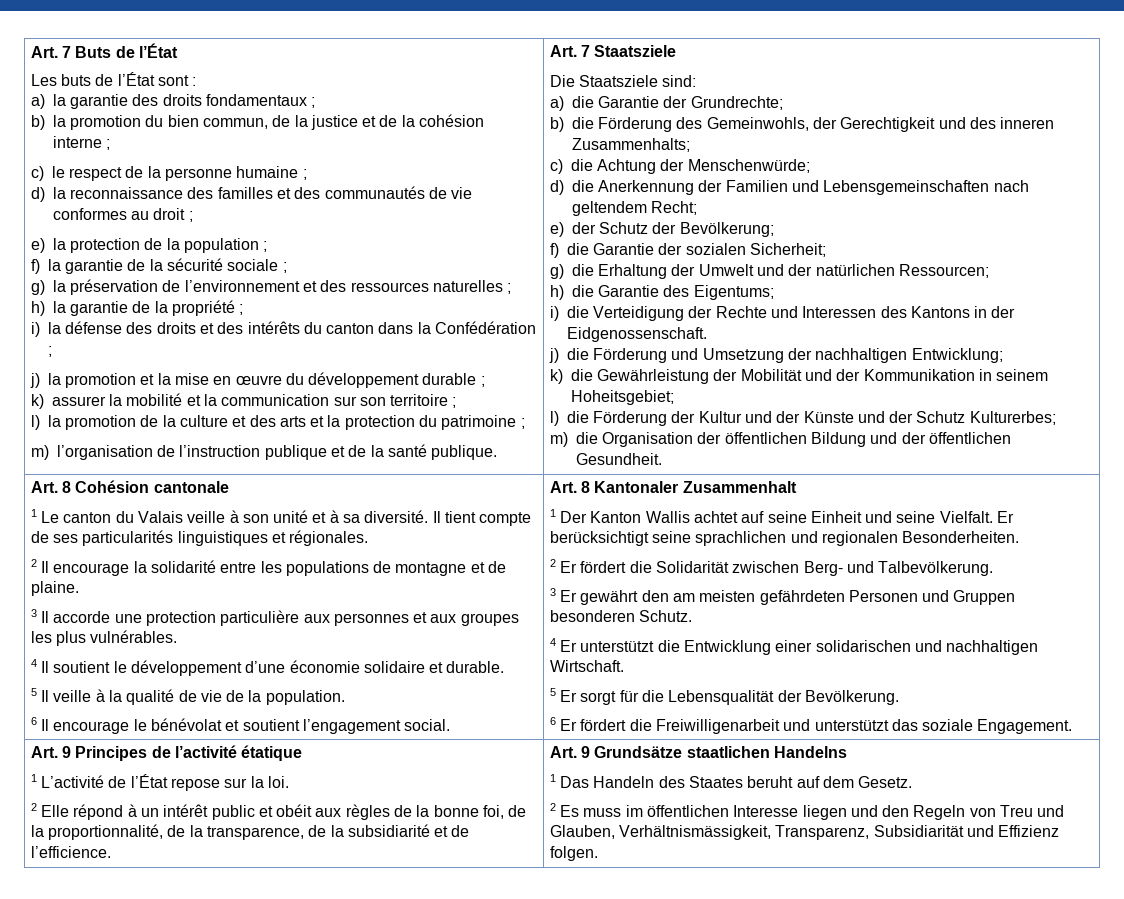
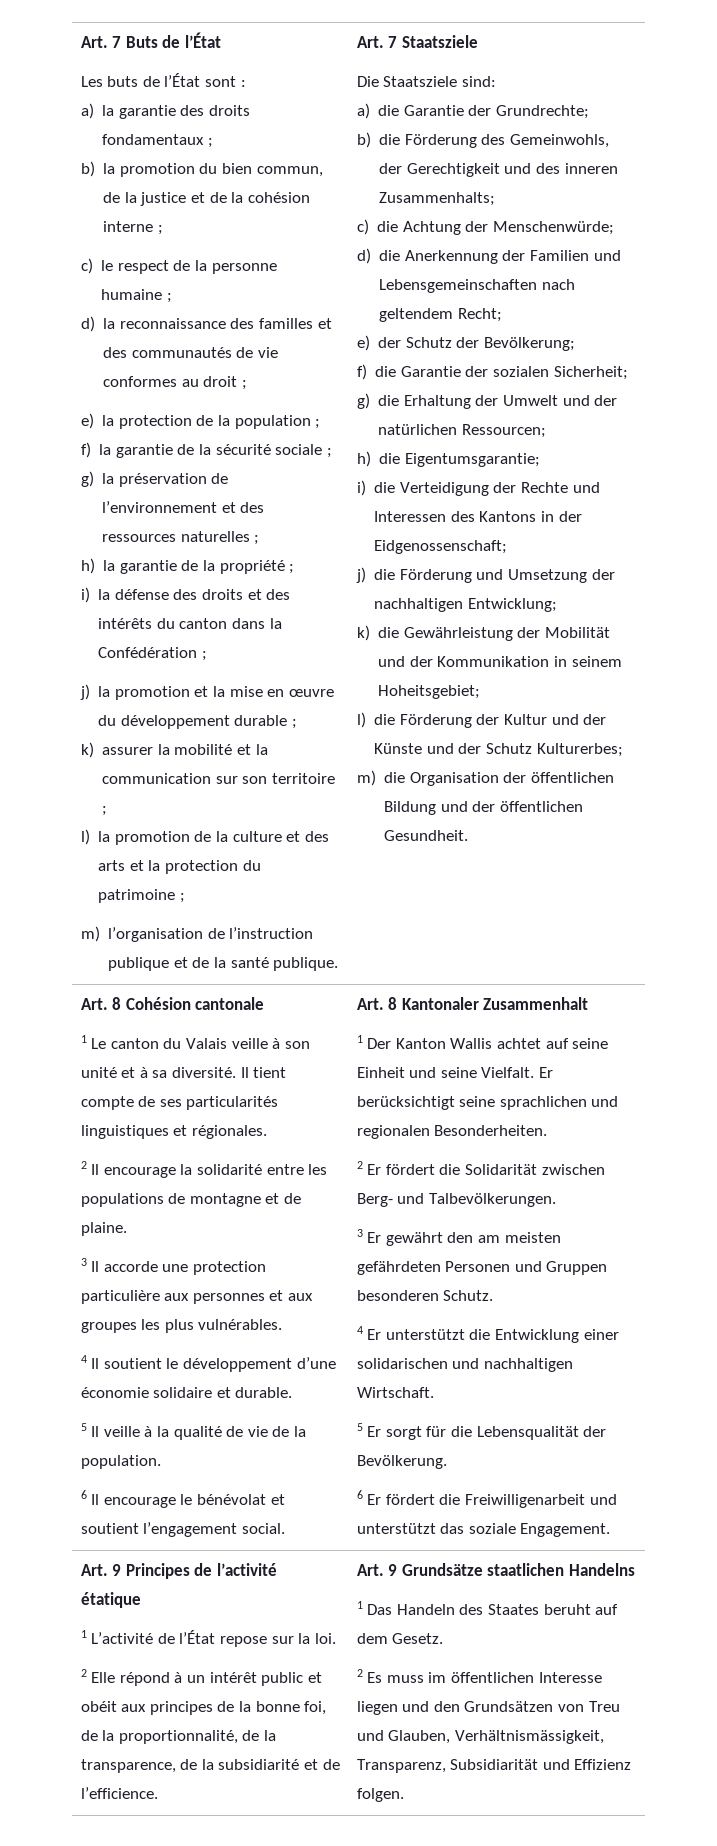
[597,285,774,300] Garantie des Eigentums; -> [404,453,540,467] Eigentumsgarantie;
[566,327,707,342] Eidgenossenschaft. -> [374,540,508,554] Eidgenossenschaft;
[878,561,994,576] Talbevölkerung. -> [428,1193,556,1207] Talbevölkerungen.
[345,804,390,820] règles -> [149,1701,213,1715] principes
[913,805,966,820] Regeln -> [464,1701,554,1712] Grundsätzen

